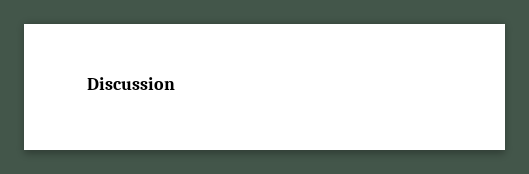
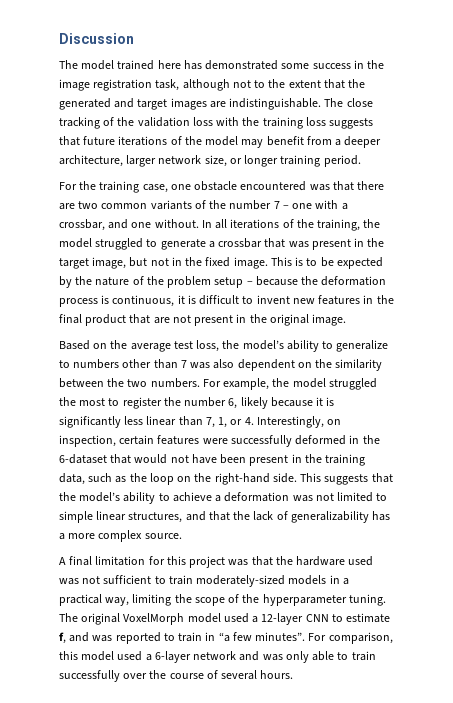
(175, 83) none -> [59,60,385,70] [59,79,366,91] [59,98,373,110] [59,117,374,129] [59,136,382,148] [59,155,361,167] [59,181,385,193] [59,200,348,210] [59,219,381,231] [59,238,385,250] [59,257,383,269] [59,276,387,288] [59,295,394,307] [59,314,347,326] [59,340,389,352] [59,359,383,371] [59,378,377,390] [59,397,335,409] [59,416,342,428] [59,435,380,447] [59,454,366,466] [59,473,393,485] [59,492,388,504] [59,511,391,523] [59,530,182,542] [59,556,374,568] [59,575,349,587] [59,594,386,606] [59,613,391,625] [59,632,393,644] [59,651,376,663] [59,670,294,682] // The model trained here has demonstrated some success in the image registration task, although not to the extent that the generated and target images are indistinguishable. The close tracking of the validation loss with the training loss suggests that future iterations of the model may benefit from a deeper architecture, larger network size, or longer training period. // For the training case, one obstacle encountered was that there are two common variants of the number 7 – one with a crossbar, and one without. In all iterations of the training, the model struggled to generate a crossbar that was present in the target image, but not in the fixed image. This is to be expected by the nature of the problem setup – because the deformation process is continuous, it is difficult to invent new features in the final product that are not present in the original image. // Based on the average test loss, the model’s ability to generalize to numbers other than 7 was also dependent on the similarity between the two numbers. For example, the model struggled the most to register the number 6, likely because it is significantly less linear than 7, 1, or 4. Interestingly, on inspection, certain features were successfully deformed in the 6-dataset that would not have been present in the training data, such as the loop on the right-hand side. This suggests that the model’s ability to achieve a deformation was not limited to simple linear structures, and that the lack of generalizability has a more complex source. // A final limitation for this project was that the hardware used was not sufficient to train moderately-sized models in a practical way, limiting the scope of the hyperparameter tuning. The original VoxelMorph model used a 12-layer CNN to estimate f, and was reported to train in “a few minutes”. For comparison, this model used a 6-layer network and was only able to train successfully over the course of several hours.

